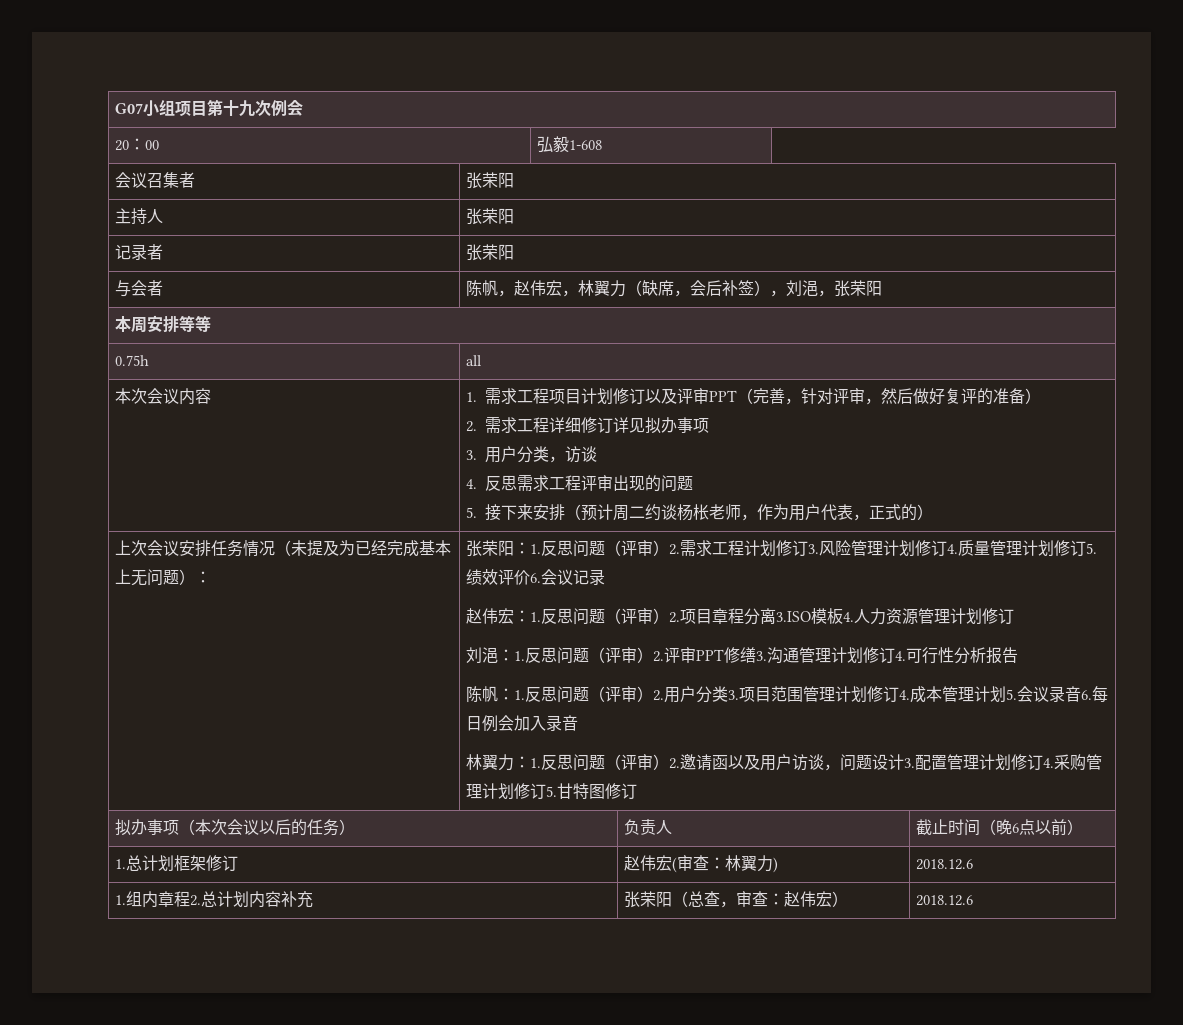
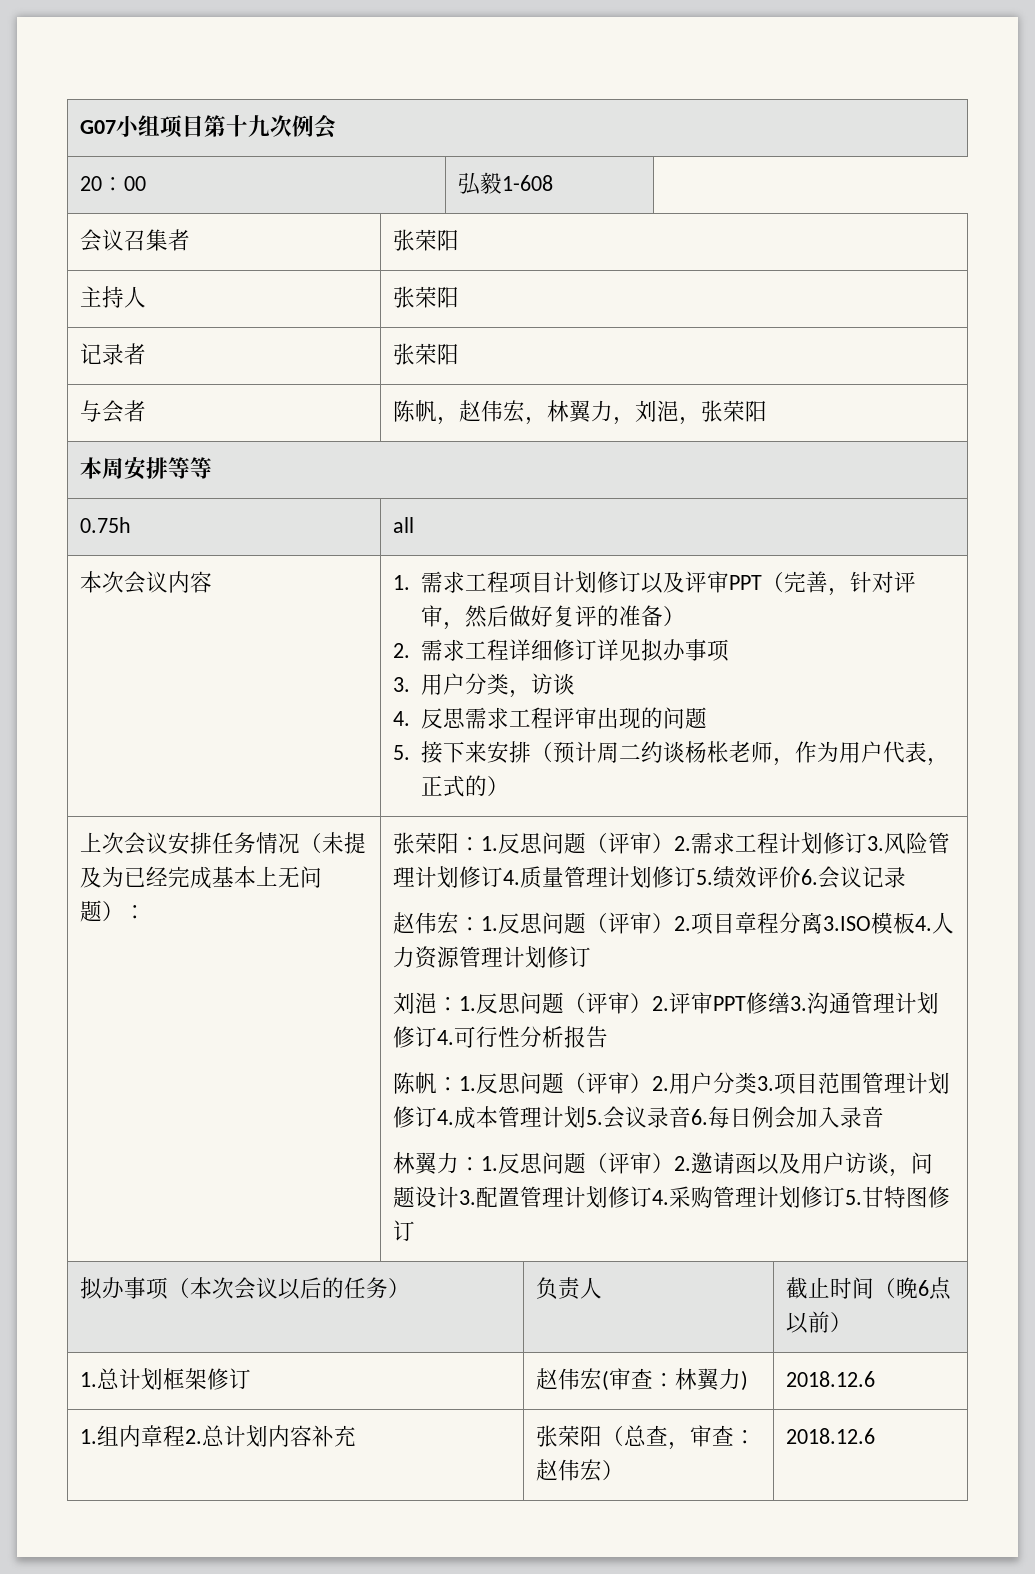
[625,280,770,297] （缺席，会后补签） -> (614, 411) none

